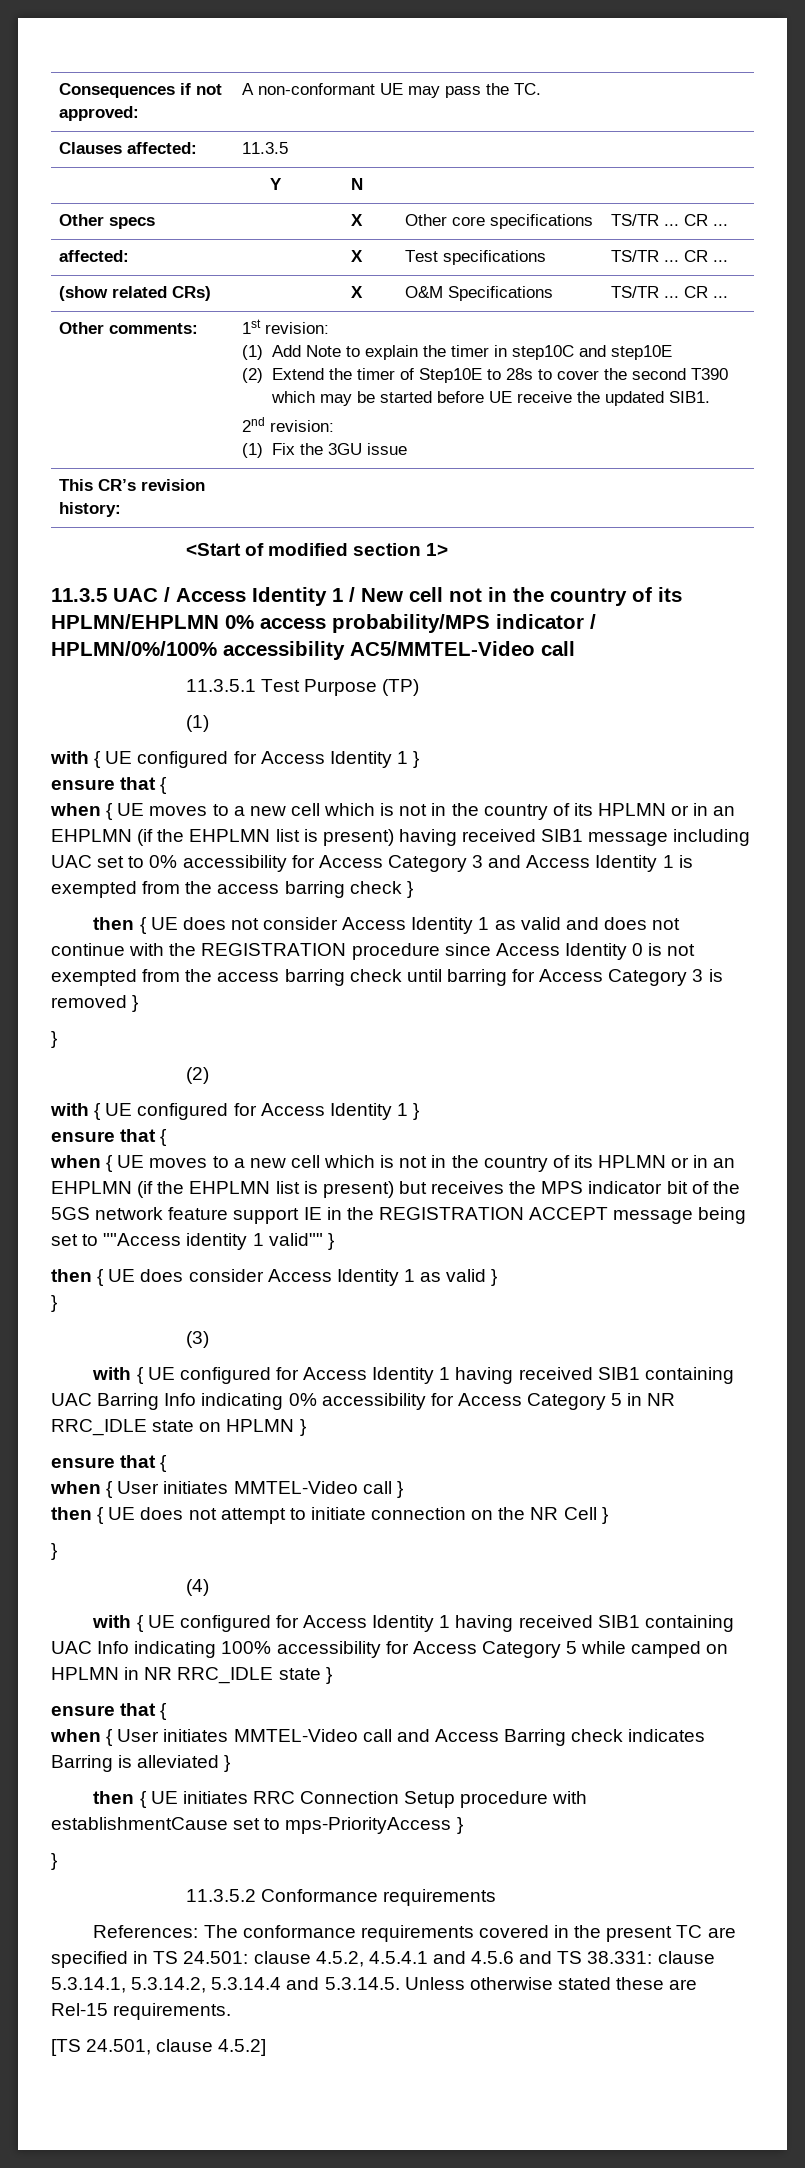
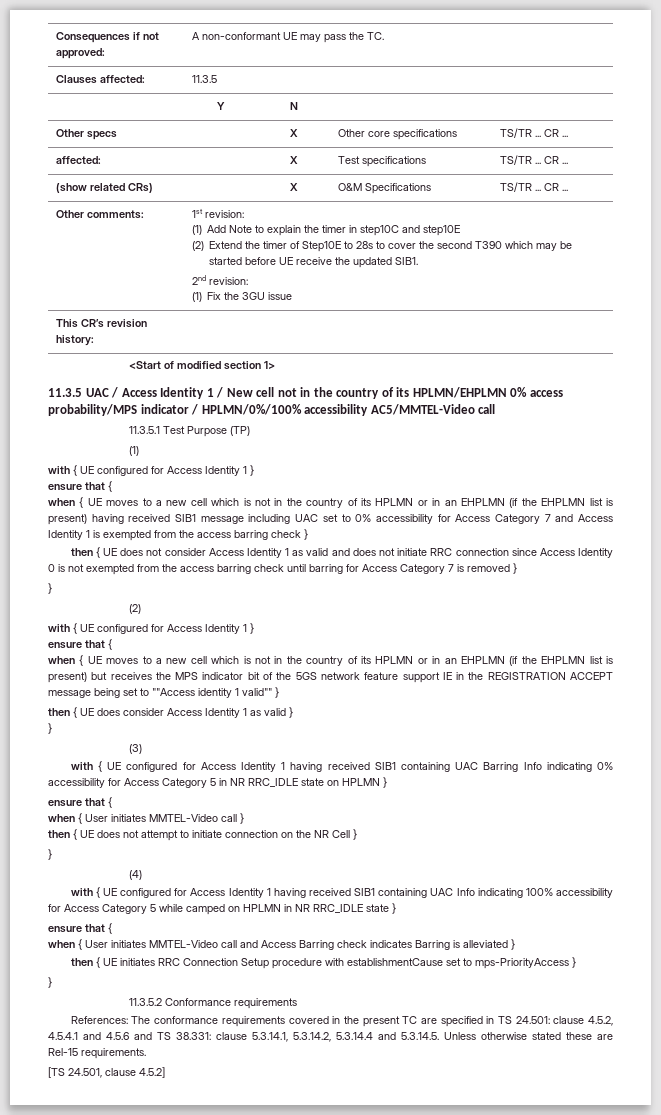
[472,855,484,868] 3 -> [544,514,551,522] 7
[51,943,440,960] continue with the REGISTRATION procedure -> [397,548,509,556] initiate RRC connection
[692,969,704,982] 3 -> [448,564,454,572] 7

